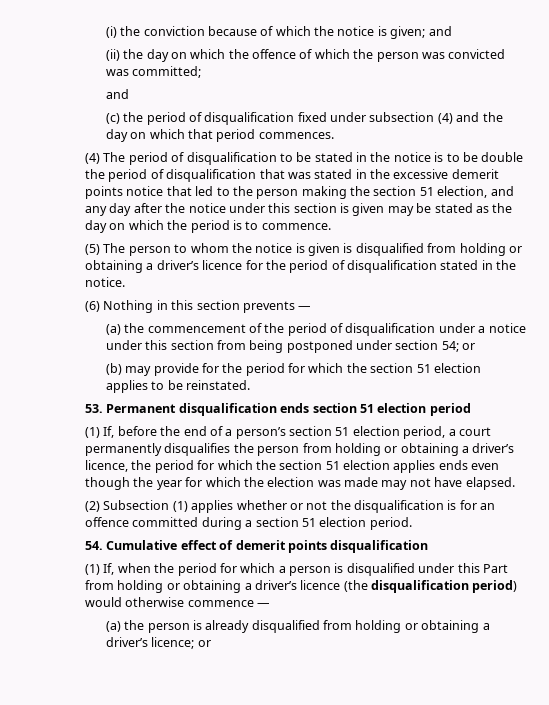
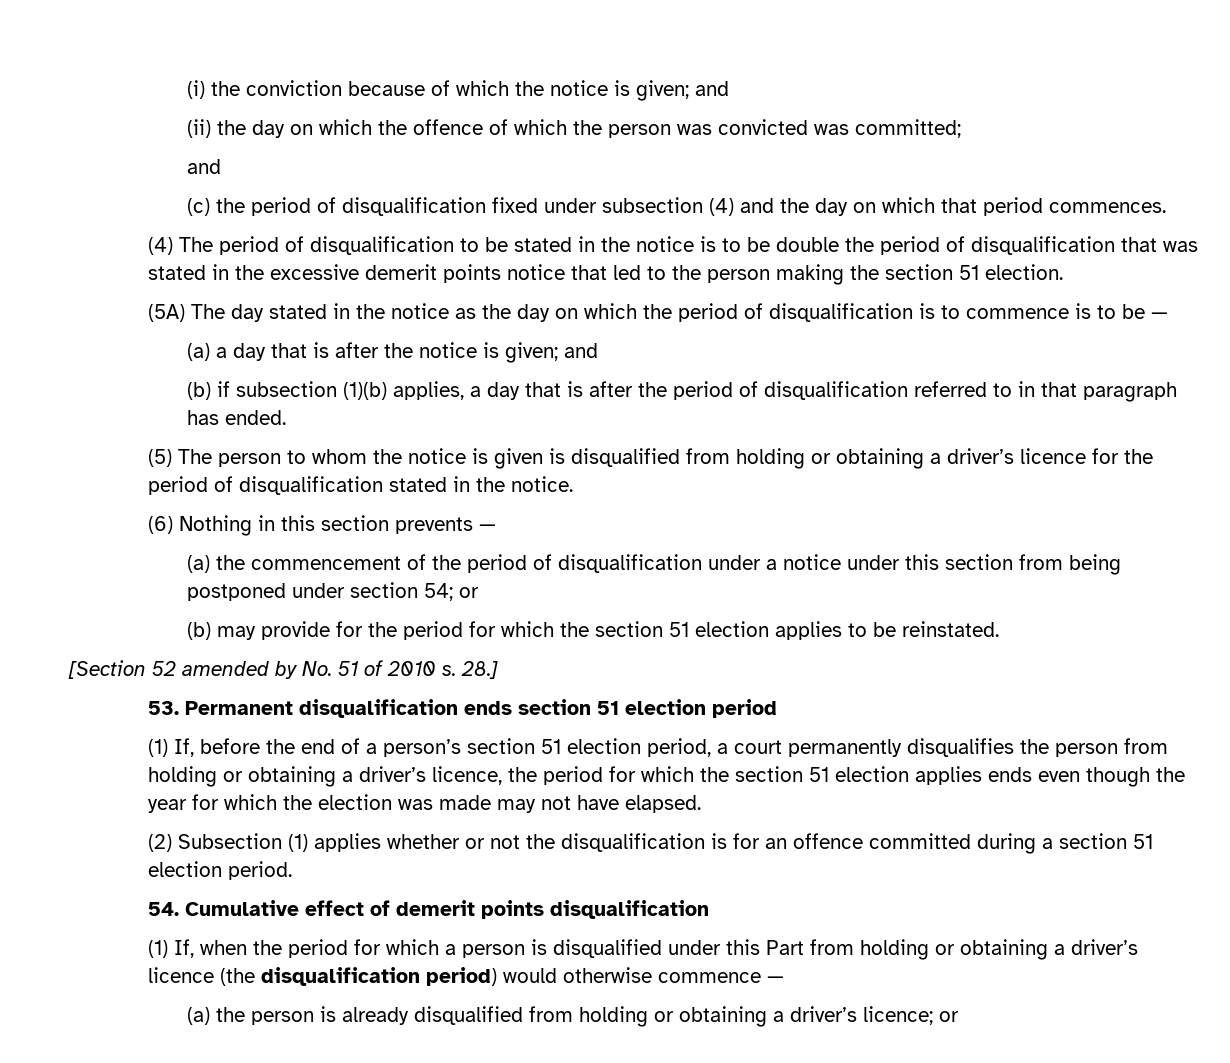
[437,186,514,198] [85,203,473,216] election, and any day after the notice under this section is given may be stated -> [984,264,1063,280] [147,303,449,322] election. // (5A) The day stated in the notice
[232,220,331,230] is to commence. -> [743,303,1168,322] [187,342,599,363] [187,381,1178,402] [187,410,287,425] of disqualification is to commence is to be — // (a) a day that is after the notice is given; and // (b) if subsection (1)(b) applies, a day that is after the period of disqualification referred to in that paragraph has ended.
(250, 385) none -> [67,660,498,679] // [Section 52 amended by No. 51 of 2010 s. 28.]

